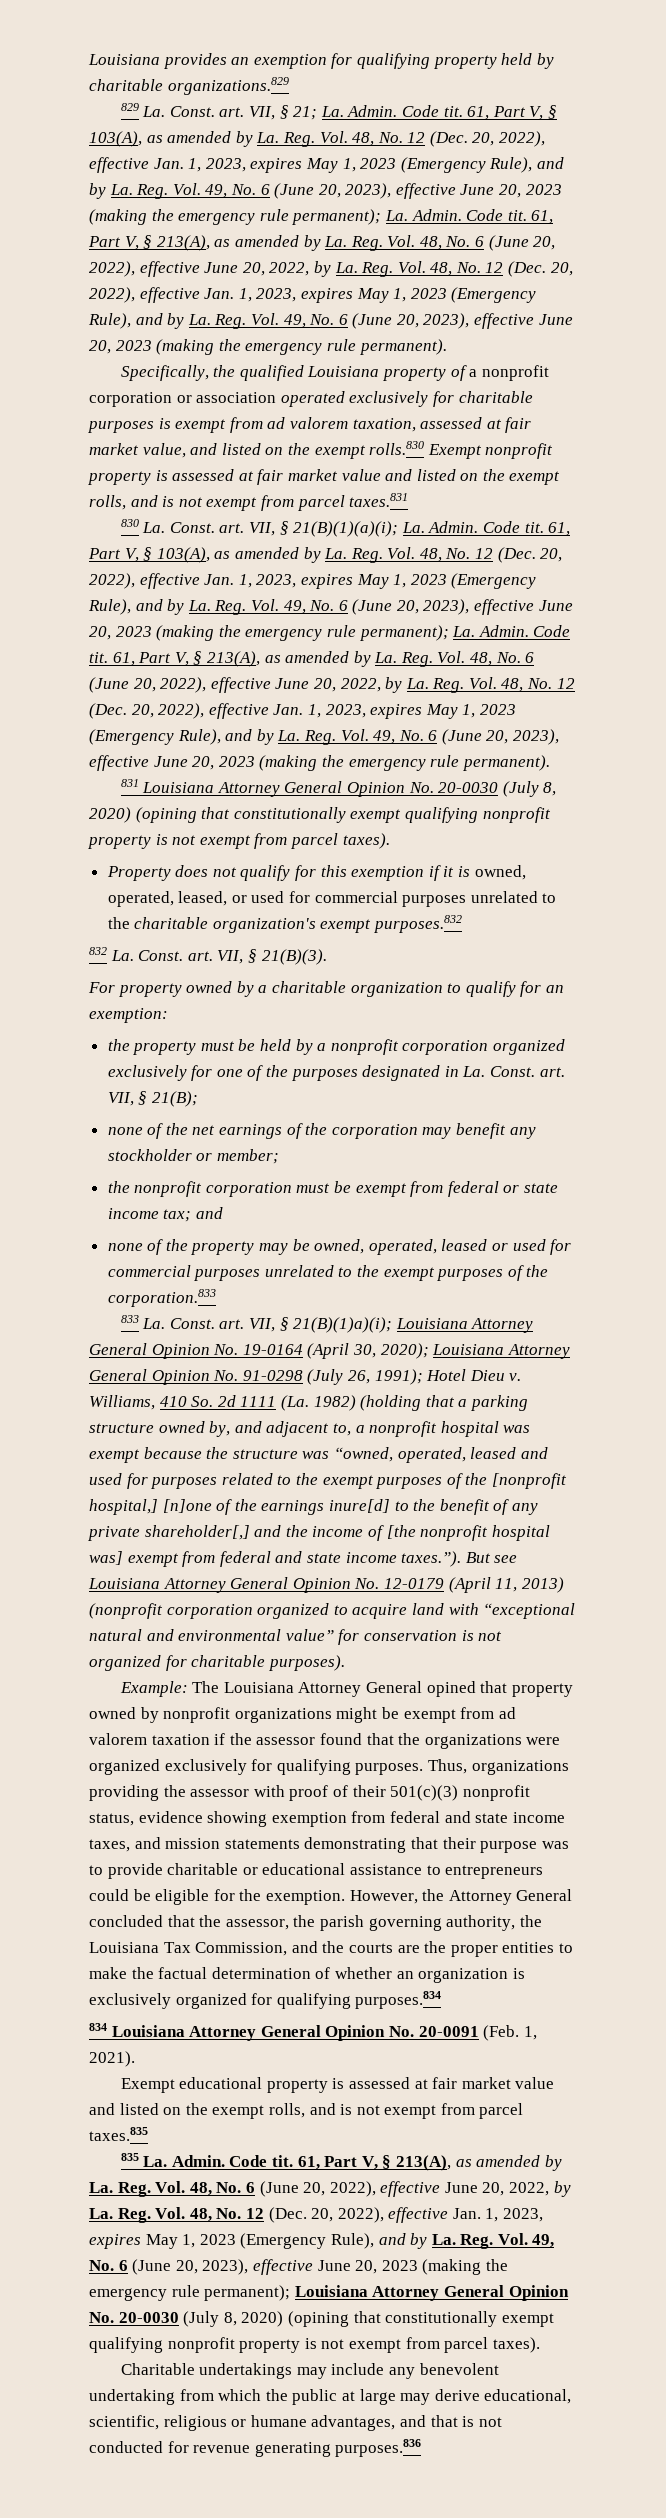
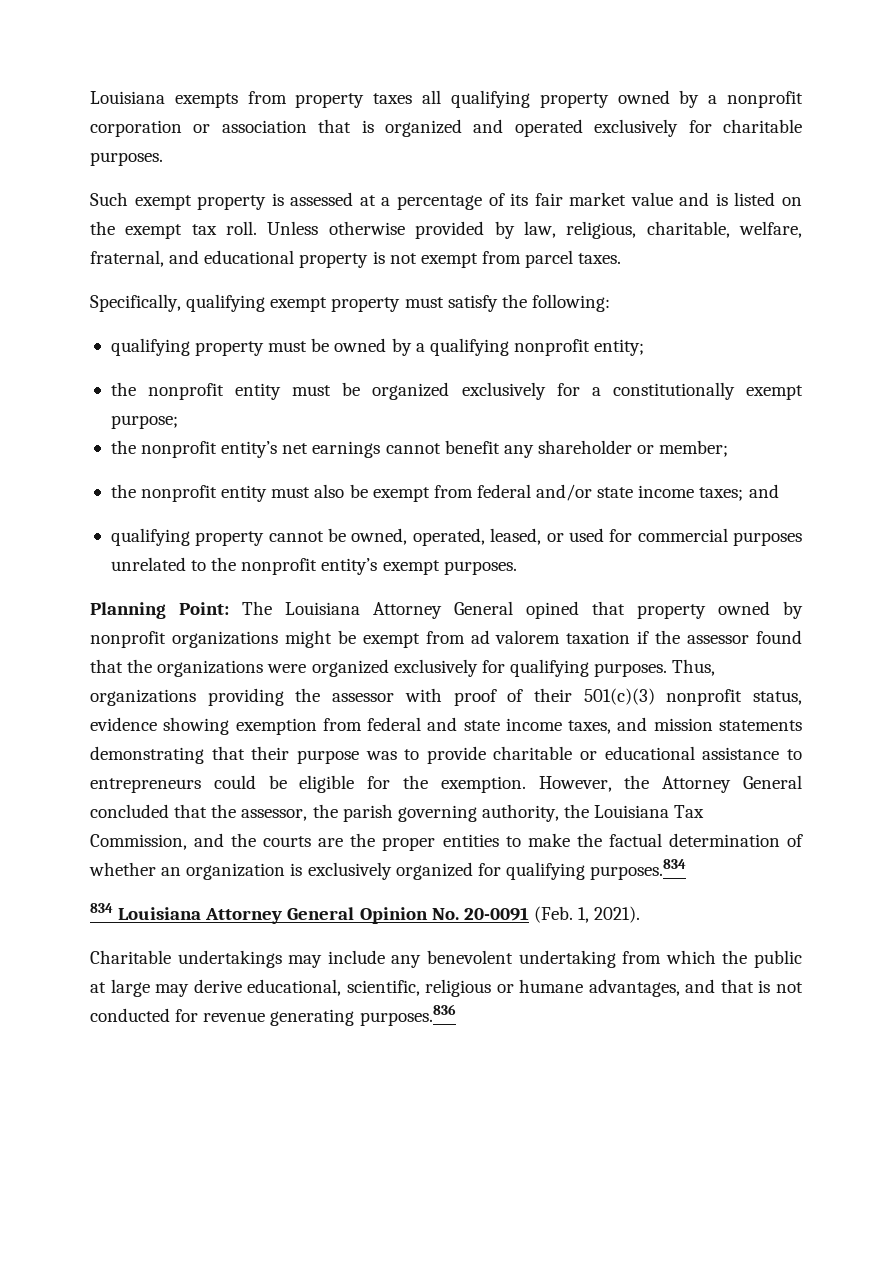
[88,53,554,69] [89,77,289,95] [120,103,557,120] [89,131,546,147] [89,157,564,173] [89,183,562,199] [89,209,554,225] [88,235,556,251] [89,261,573,277] [89,287,537,303] [88,313,573,329] [89,339,447,355] [120,365,467,381] Louisiana provides an exemption for qualifying property held by charitable organizations.829 // 829 La. Const. art. VII, § 21; La. Admin. Code tit. 61, Part V, § 103(A), as amended by La. Reg. Vol. 48, No. 12 (Dec. 20, 2022), effective Jan. 1, 2023, expires May 1, 2023 (Emergency Rule), and by La. Reg. Vol. 49, No. 6 (June 20, 2023), effective June 20, 2023 (making the emergency rule permanent); La. Admin. Code tit. 61, Part V, § 213(A), as amended by La. Reg. Vol. 48, No. 6 (June 20, 2022), effective June 20, 2022, by La. Reg. Vol. 48, No. 12 (Dec. 20, 2022), effective Jan. 1, 2023, expires May 1, 2023 (Emergency Rule), and by La. Reg. Vol. 49, No. 6 (June 20, 2023), effective June 20, 2023 (making the emergency rule permanent). // Specifically, the qualified Louisiana property of -> [90,90,700,108] Louisiana exempts from property taxes all qualifying property owned by
[280,391,533,407] [88,417,532,433] [89,441,554,459] [88,469,561,485] [89,493,409,511] [120,519,571,537] [88,547,563,563] [89,573,537,589] [88,599,573,615] [89,625,571,641] [89,651,535,667] [89,677,575,693] [89,703,516,719] [89,729,560,745] [89,755,550,771] [120,779,557,797] [89,807,551,823] [88,833,390,849] [106,865,471,881] operated exclusively for charitable purposes is exempt from ad valorem taxation, assessed at fair market value, and listed on the exempt rolls.830 Exempt nonprofit property is assessed at fair market value and listed on the exempt rolls, and is not exempt from parcel taxes.831 // 830 La. Const. art. VII, § 21(B)(1)(a)(i); La. Admin. Code tit. 61, Part V, § 103(A), as amended by La. Reg. Vol. 48, No. 12 (Dec. 20, 2022), effective Jan. 1, 2023, expires May 1, 2023 (Emergency Rule), and by La. Reg. Vol. 49, No. 6 (June 20, 2023), effective June 20, 2023 (making the emergency rule permanent); La. Admin. Code tit. 61, Part V, § 213(A), as amended by La. Reg. Vol. 48, No. 6 (June 20, 2022), effective June 20, 2022, by La. Reg. Vol. 48, No. 12 (Dec. 20, 2022), effective Jan. 1, 2023, expires May 1, 2023 (Emergency Rule), and by La. Reg. Vol. 49, No. 6 (June 20, 2023), effective June 20, 2023 (making the emergency rule permanent). // 831 Louisiana Attorney General Opinion No. 20-0030 (July 8, 2020) (opining that constitutionally exempt qualifying nonprofit property is not exempt from parcel taxes). // Property does not qualify for this exemption if it is -> [318,119,802,137] [90,152,163,166] [90,192,802,210] [90,221,803,239] [90,250,622,268] [90,294,610,312] [110,338,645,356] [110,382,804,400] [110,415,178,429] [110,440,729,458] [110,484,779,502] [110,528,347,546] that is organized and operated exclusively for charitable purposes. // Such exempt property is assessed at a percentage of its fair market value and is listed on the exempt tax roll. Unless otherwise provided by law, religious, charitable, welfare, fraternal, and educational property is not exempt from parcel taxes. // Specifically, qualifying exempt property must satisfy the following: // qualifying property must be owned by a qualifying nonprofit entity; // the nonprofit entity must be organized exclusively for a constitutionally exempt purpose; // the nonprofit entity’s net earnings cannot benefit any shareholder or member; // the nonprofit entity must also be exempt from federal and/or state income taxes; and // qualifying property cannot be
[134,915,463,933] [89,947,327,965] [88,981,564,997] [89,1008,168,1023] [107,1039,566,1055] [107,1065,565,1081] [107,1091,198,1107] [107,1123,536,1139] [107,1149,279,1164] [107,1181,559,1197] [107,1207,223,1222] [107,1239,572,1255] [107,1265,549,1281] [107,1289,216,1307] [120,1315,534,1333] [89,1343,570,1359] [89,1369,522,1385] [89,1395,528,1411] [89,1421,531,1437] [89,1447,548,1463] [89,1473,567,1489] [89,1499,538,1515] [88,1525,550,1541] [89,1551,518,1567] [88,1577,564,1593] [89,1603,576,1619] [89,1629,503,1645] [89,1655,345,1671] [119,1681,188,1697] charitable organization's exempt purposes.832 // 832 La. Const. art. VII, § 21(B)(3). // For property owned by a charitable organization to qualify for an exemption: // the property must be held by a nonprofit corporation organized exclusively for one of the purposes designated in La. Const. art. VII, § 21(B); // none of the net earnings of the corporation may benefit any stockholder or member; // the nonprofit corporation must be exempt from federal or state income tax; and // none of the property may be owned, operated, leased or used for commercial purposes unrelated to the exempt purposes of the corporation.833 // 833 La. Const. art. VII, § 21(B)(1)a)(i); Louisiana Attorney General Opinion No. 19-0164 (April 30, 2020); Louisiana Attorney General Opinion No. 91-0298 (July 26, 1991); Hotel Dieu v. Williams, 410 So. 2d 1111 (La. 1982) (holding that a parking structure owned by, and adjacent to, a nonprofit hospital was exempt because the structure was “owned, operated, leased and used for purposes related to the exempt purposes of the [nonprofit hospital,] [n]one of the earnings inure[d] to the benefit of any private shareholder[,] and the income of [the nonprofit hospital was] exempt from federal and state income taxes.”). But see Louisiana Attorney General Opinion No. 12-0179 (April 11, 2013) (nonprofit corporation organized to acquire land with “exceptional natural and environmental value” for conservation is not organized for charitable purposes). // Example: -> [241,558,517,575] [90,602,229,619] nonprofit entity’s exempt purposes. // Planning Point:
[120,2077,555,2093] [89,2103,524,2119] [89,2127,148,2141] [120,2153,562,2171] [89,2181,571,2197] [89,2207,544,2223] [89,2233,555,2249] [89,2259,508,2275] [89,2285,569,2301] [89,2311,554,2327] [89,2337,540,2353] // Exempt educational property is assessed at fair market value and listed on the exempt rolls, and is not exempt from parcel taxes.835 // 835 La. Admin. Code tit. 61, Part V, § 213(A), as amended by La. Reg. Vol. 48, No. 6 (June 20, 2022), effective June 20, 2022, by La. Reg. Vol. 48, No. 12 (Dec. 20, 2022), effective Jan. 1, 2023, expires May 1, 2023 (Emergency Rule), and by La. Reg. Vol. 49, No. 6 (June 20, 2023), effective June 20, 2023 (making the emergency rule permanent); Louisiana Attorney General Opinion No. 20-0030 (July 8, 2020) (opining that constitutionally exempt qualifying nonprofit property is not exempt from parcel taxes). -> (641, 914) none

